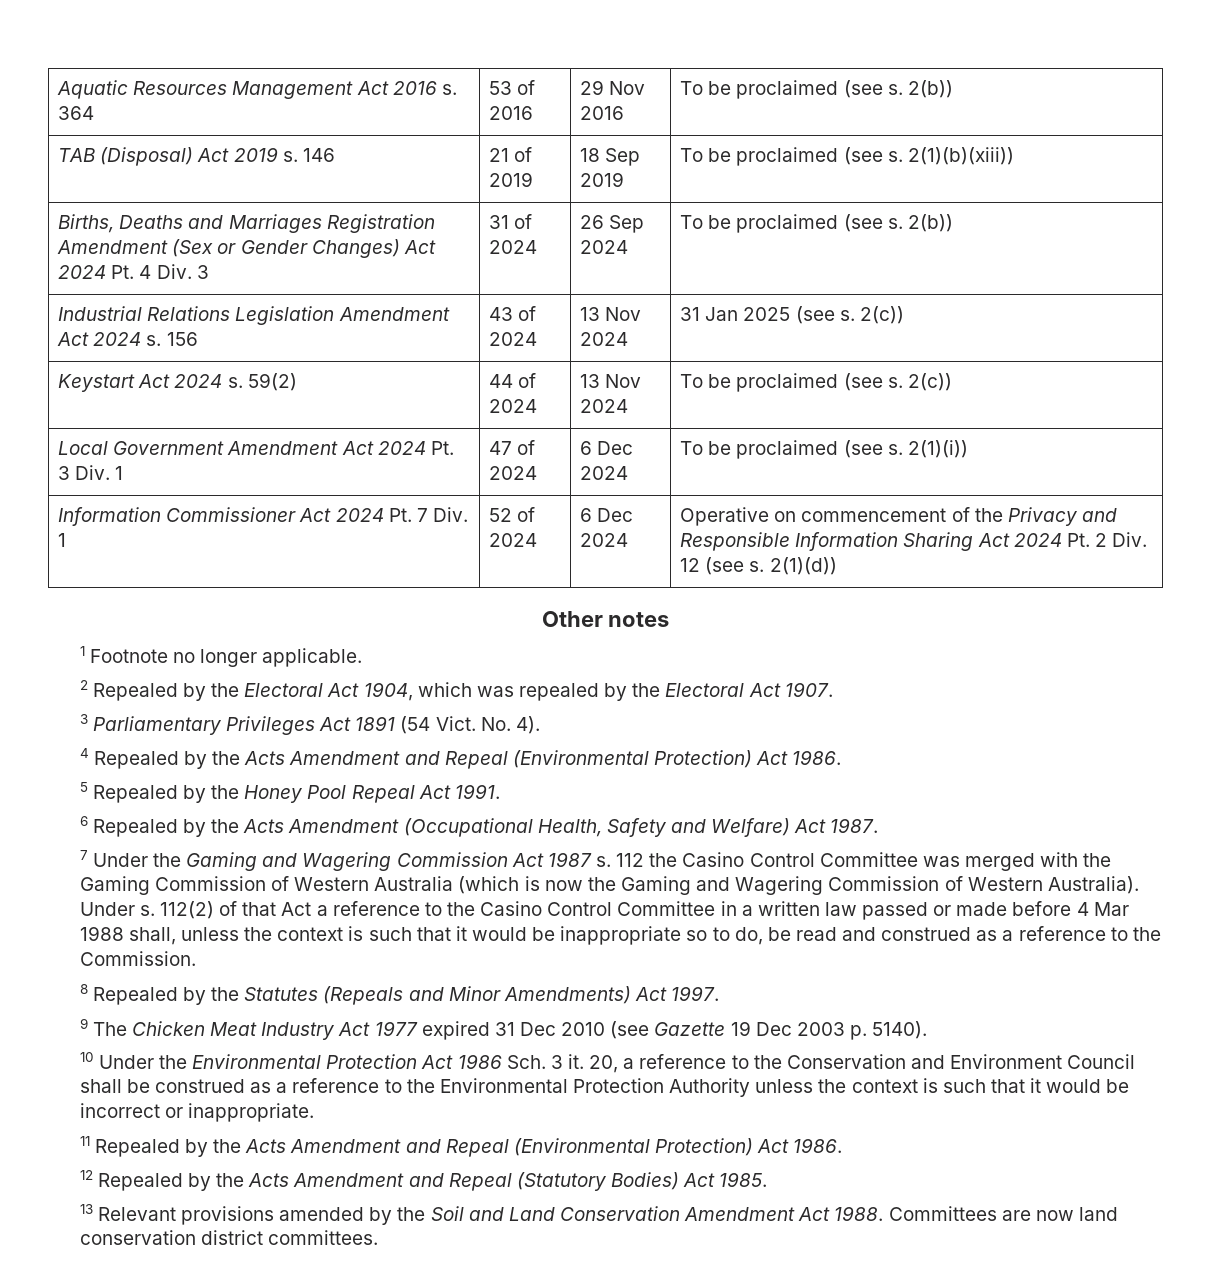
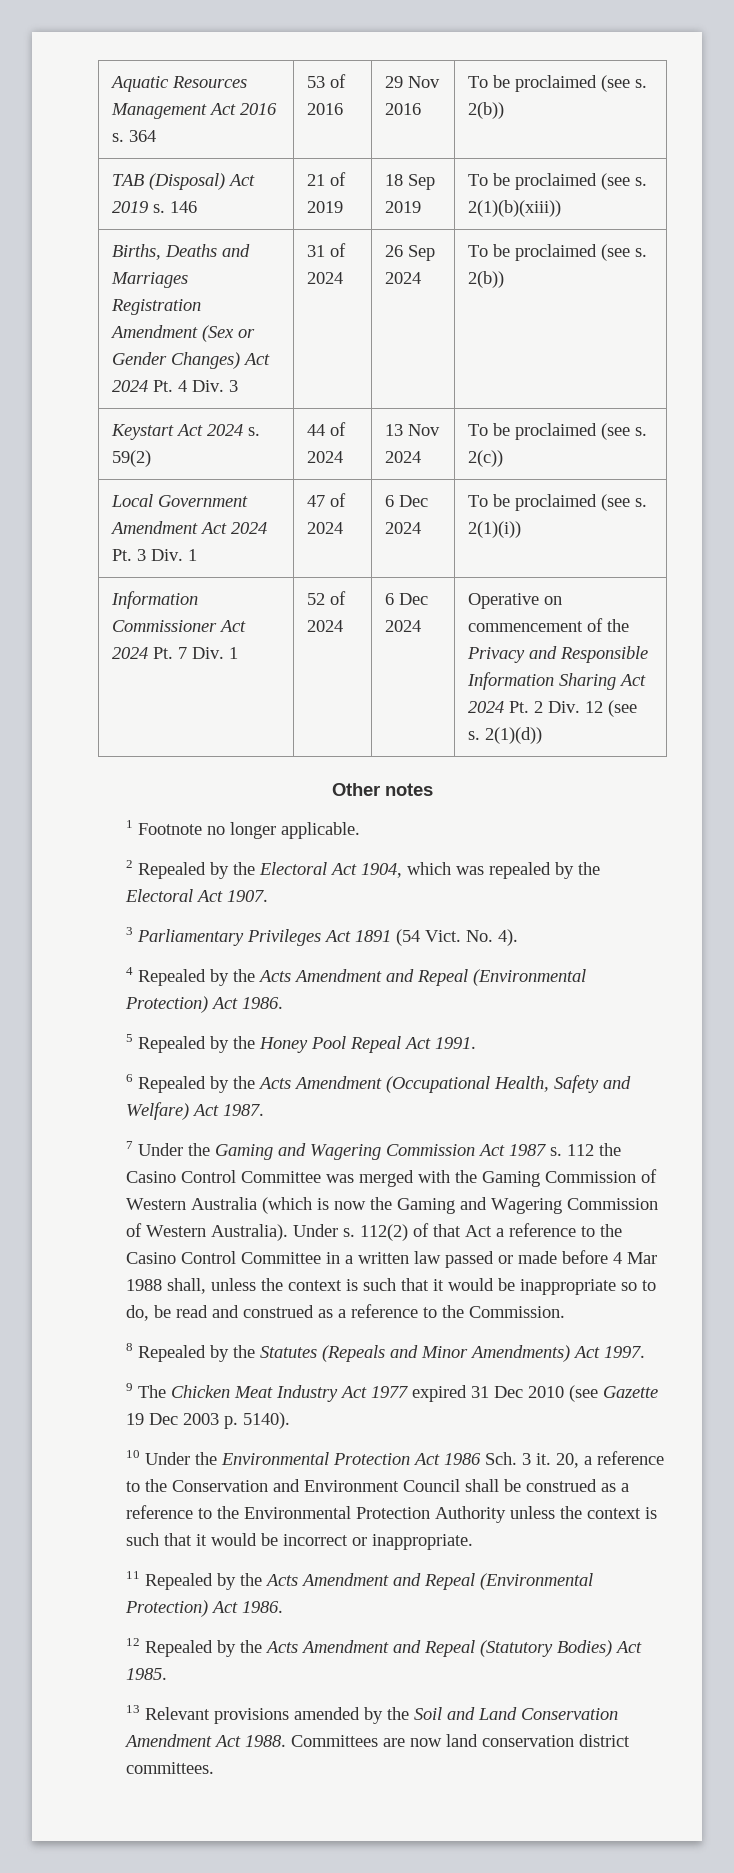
[58,306,450,325] [57,332,198,346] [489,306,537,321] [489,332,538,346] [580,307,642,321] [580,332,629,346] [680,306,904,324] // Industrial Relations Legislation Amendment Act 2024 s. 156 | 43 of 2024 | 13 Nov 2024 | 31 Jan 2025 (see s. 2(c)) -> (505, 279) none

